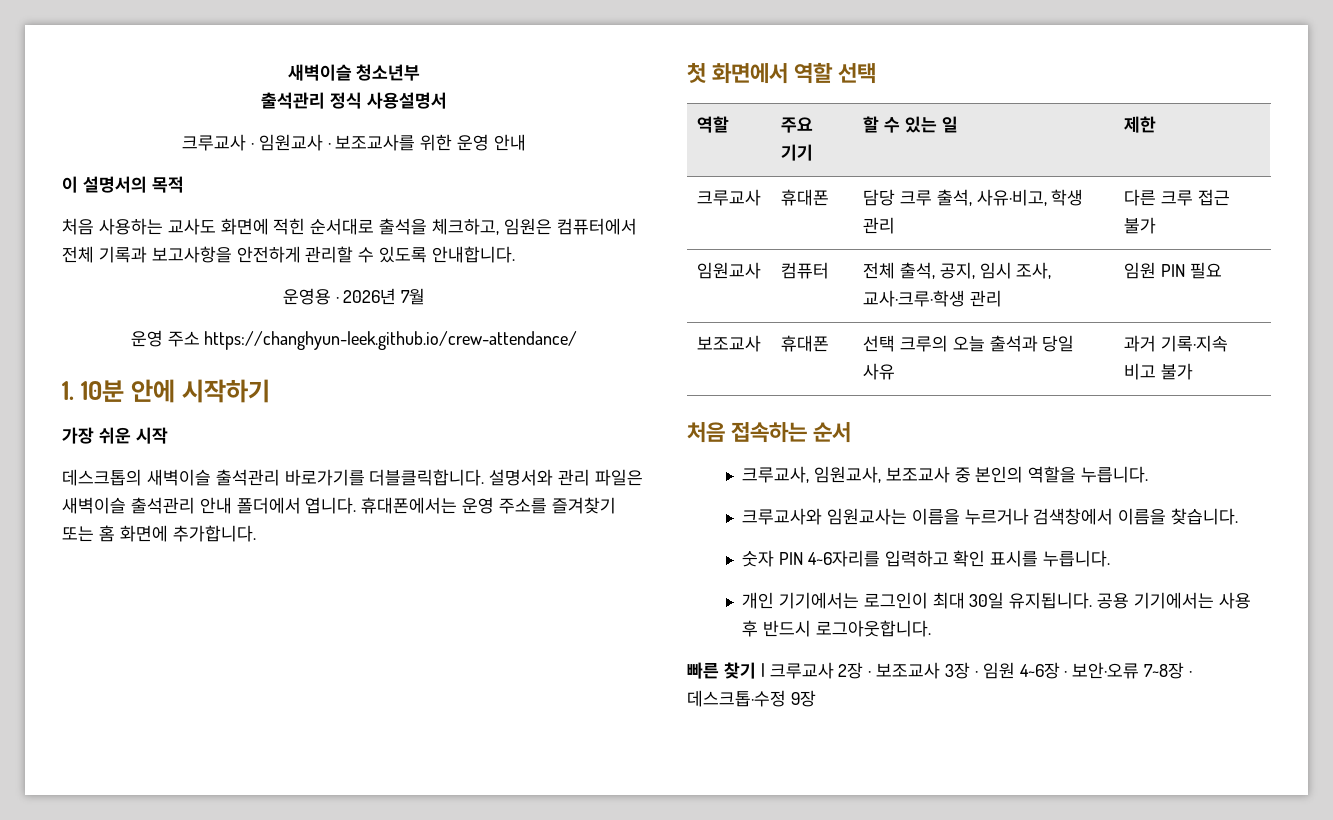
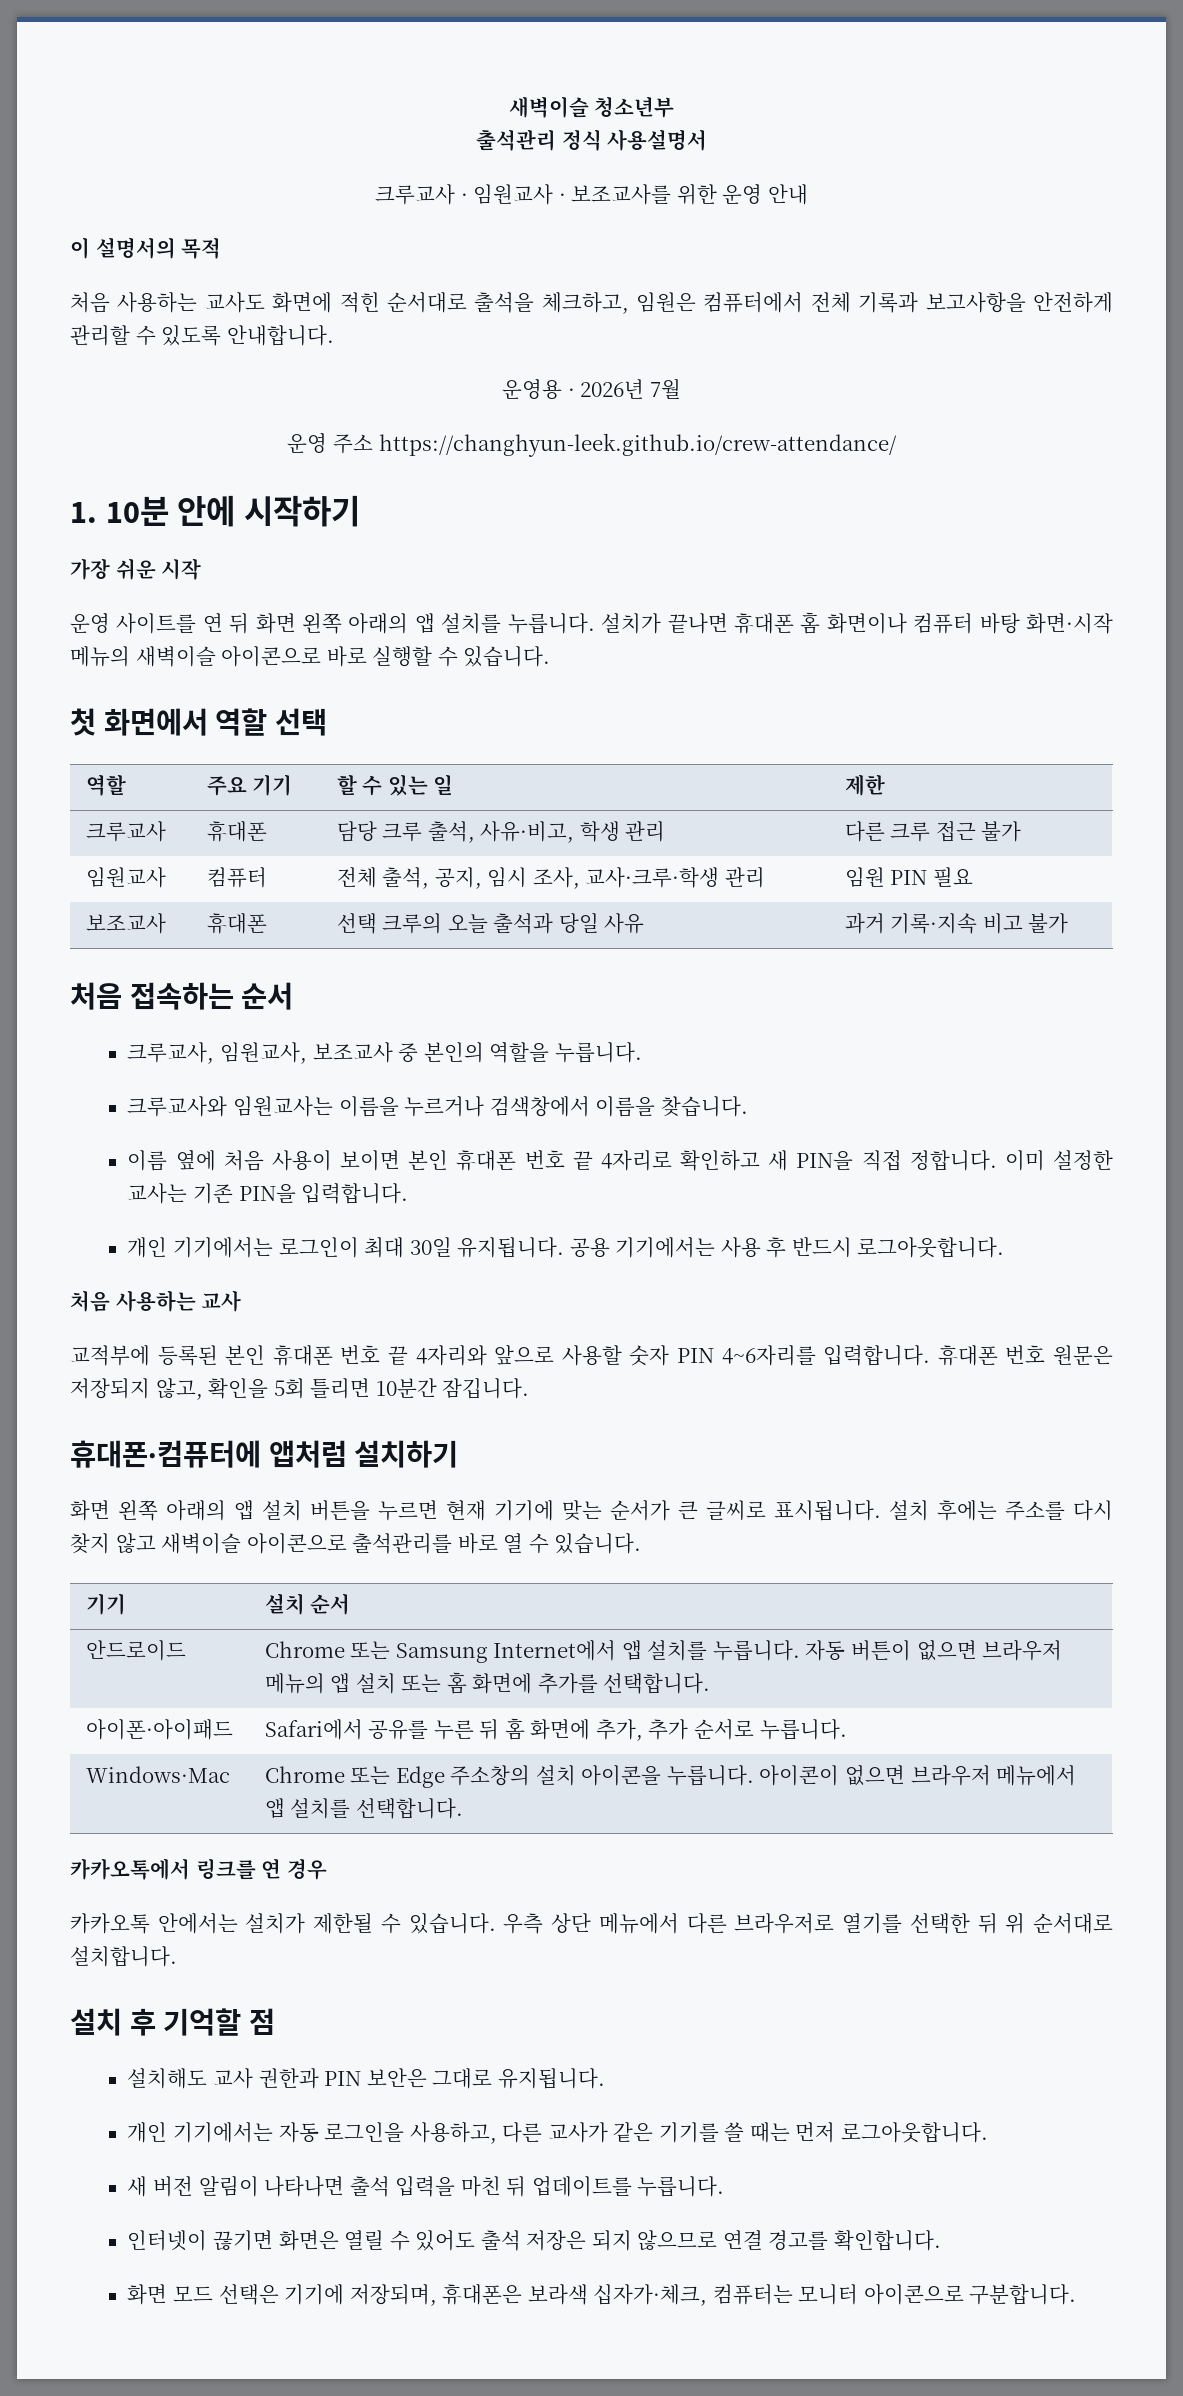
[62,469,644,486] [62,497,616,514] [62,525,256,542] 데스크톱의 새벽이슬 출석관리 바로가기를 더블클릭합니다. 설명서와 관리 파일은 새벽이슬 출석관리 안내 폴더에서 엽니다. 휴대폰에서는 운영 주소를 즐겨찾기 또는 홈 화면에 추가합니다. -> [70,612,1113,634] [70,646,551,667] 운영 사이트를 연 뒤 화면 왼쪽 아래의 앱 설치를 누릅니다. 설치가 끝나면 휴대폰 홈 화면이나 컴퓨터 바탕 화면·시작 메뉴의 새벽이슬 아이콘으로 바로 실행할 수 있습니다.
[741,550,1111,567] 숫자 PIN 4~6자리를 입력하고 확인 표시를 누릅니다. -> [127,1150,1113,1171] [127,1183,409,1204] 이름 옆에 처음 사용이 보이면 본인 휴대폰 번호 끝 4자리로 확인하고 새 PIN을 직접 정합니다. 이미 설정한 교사는 기존 PIN을 입력합니다.
[687,662,1193,679] [687,690,816,707] 빠른 찾기 | 크루교사 2장 · 보조교사 3장 · 임원 4~6장 · 보안·오류 7~8장 · 데스크톱·수정 9장 -> [70,1290,242,1312] [70,1345,1114,1366] [70,1378,530,1400] [70,1440,459,1468] [70,1500,1113,1521] [70,1533,642,1554] [85,1593,126,1615] [264,1593,351,1615] [85,1640,186,1661] [264,1640,1063,1663] [264,1672,711,1694] [85,1719,233,1740] [264,1718,847,1741] [85,1766,230,1783] [264,1765,1077,1788] [264,1798,463,1819] [70,1858,327,1880] [70,1913,1114,1934] [70,1946,177,1967] [70,2008,276,2036] [127,2068,605,2089] [127,2122,988,2144] [127,2176,725,2197] [127,2230,941,2251] [127,2284,1077,2306] 처음 사용하는 교사 // 교적부에 등록된 본인 휴대폰 번호 끝 4자리와 앞으로 사용할 숫자 PIN 4~6자리를 입력합니다. 휴대폰 번호 원문은 저장되지 않고, 확인을 5회 틀리면 10분간 잠깁니다. // 휴대폰·컴퓨터에 앱처럼 설치하기 // 화면 왼쪽 아래의 앱 설치 버튼을 누르면 현재 기기에 맞는 순서가 큰 글씨로 표시됩니다. 설치 후에는 주소를 다시 찾지 않고 새벽이슬 아이콘으로 출석관리를 바로 열 수 있습니다. // 기기 | 설치 순서 // 안드로이드 | Chrome 또는 Samsung Internet에서 앱 설치를 누릅니다. 자동 버튼이 없으면 브라우저 메뉴의 앱 설치 또는 홈 화면에 추가를 선택합니다. // 아이폰·아이패드 | Safari에서 공유를 누른 뒤 홈 화면에 추가, 추가 순서로 누릅니다. // Windows·Mac | Chrome 또는 Edge 주소창의 설치 아이콘을 누릅니다. 아이콘이 없으면 브라우저 메뉴에서 앱 설치를 선택합니다. // 카카오톡에서 링크를 연 경우 // 카카오톡 안에서는 설치가 제한될 수 있습니다. 우측 상단 메뉴에서 다른 브라우저로 열기를 선택한 뒤 위 순서대로 설치합니다. // 설치 후 기억할 점 // 설치해도 교사 권한과 PIN 보안은 그대로 유지됩니다. // 개인 기기에서는 자동 로그인을 사용하고, 다른 교사가 같은 기기를 쓸 때는 먼저 로그아웃합니다. // 새 버전 알림이 나타나면 출석 입력을 마친 뒤 업데이트를 누릅니다. // 인터넷이 끊기면 화면은 열릴 수 있어도 출석 저장은 되지 않으므로 연결 경고를 확인합니다. // 화면 모드 선택은 기기에 저장되며, 휴대폰은 보라색 십자가·체크, 컴퓨터는 모니터 아이콘으로 구분합니다.

